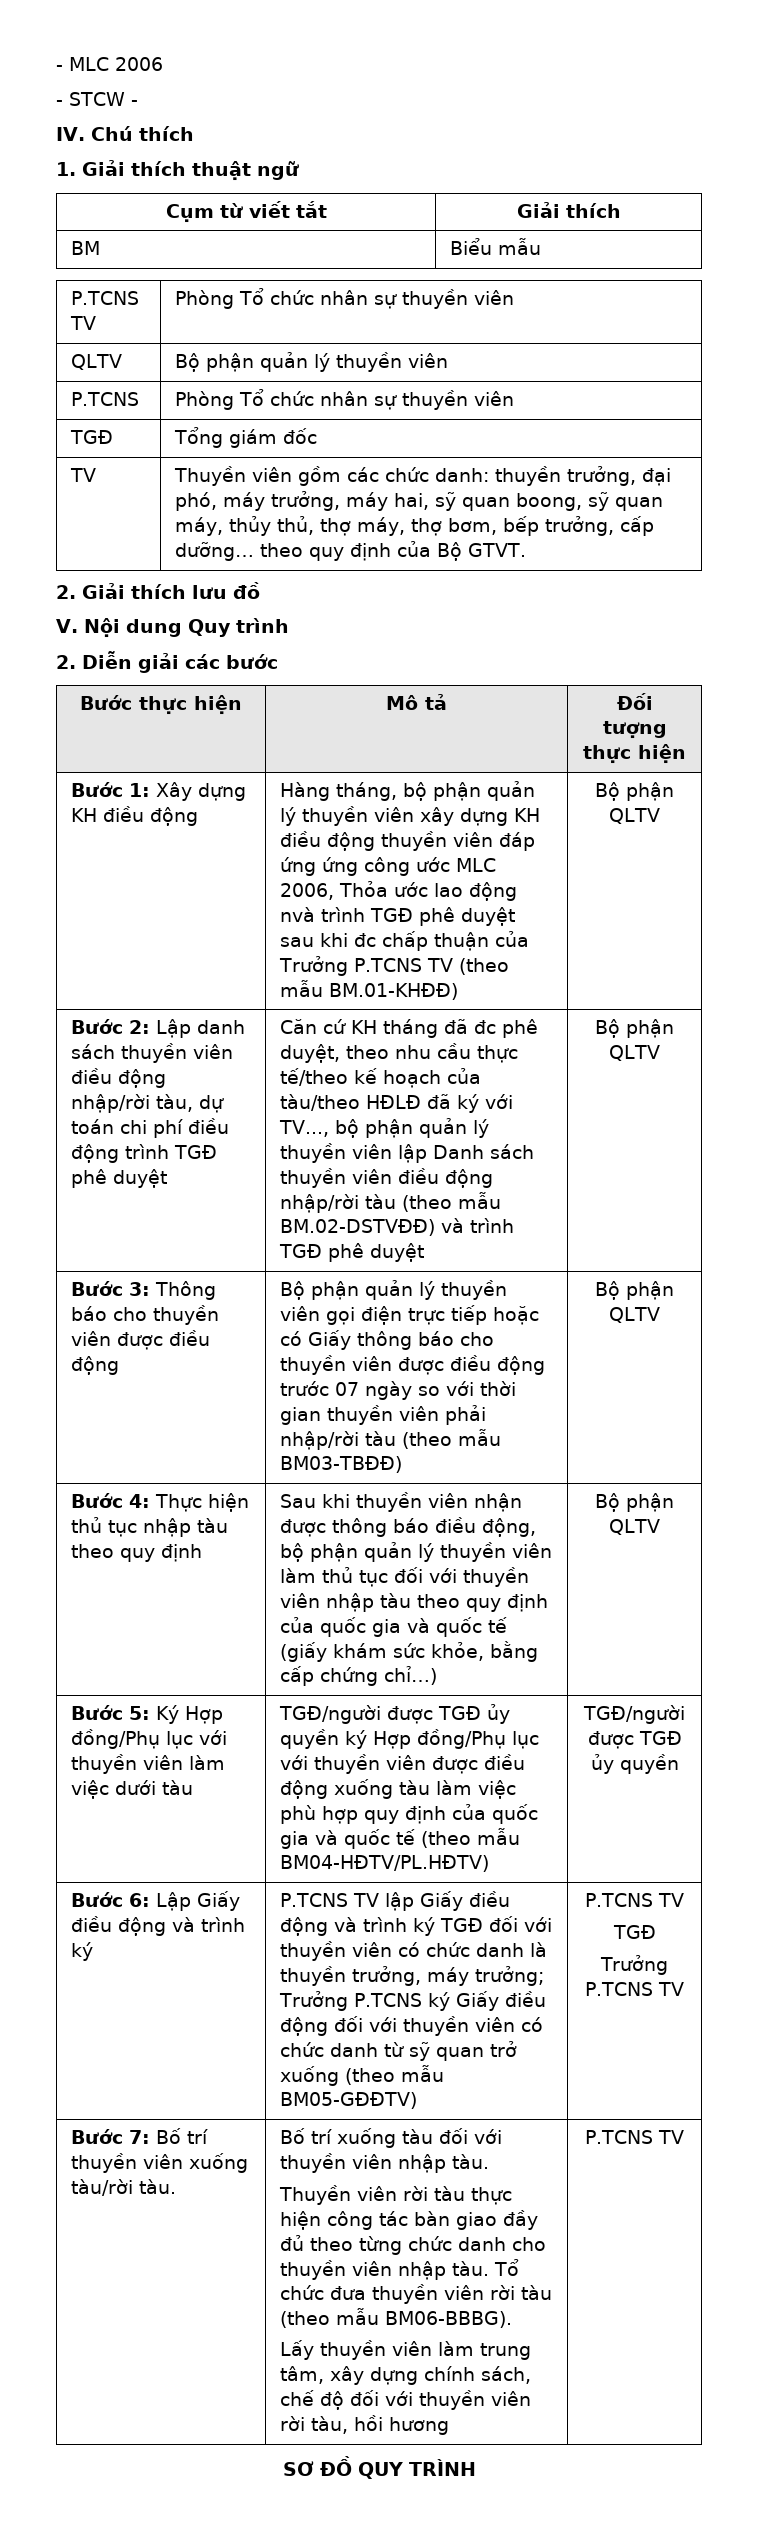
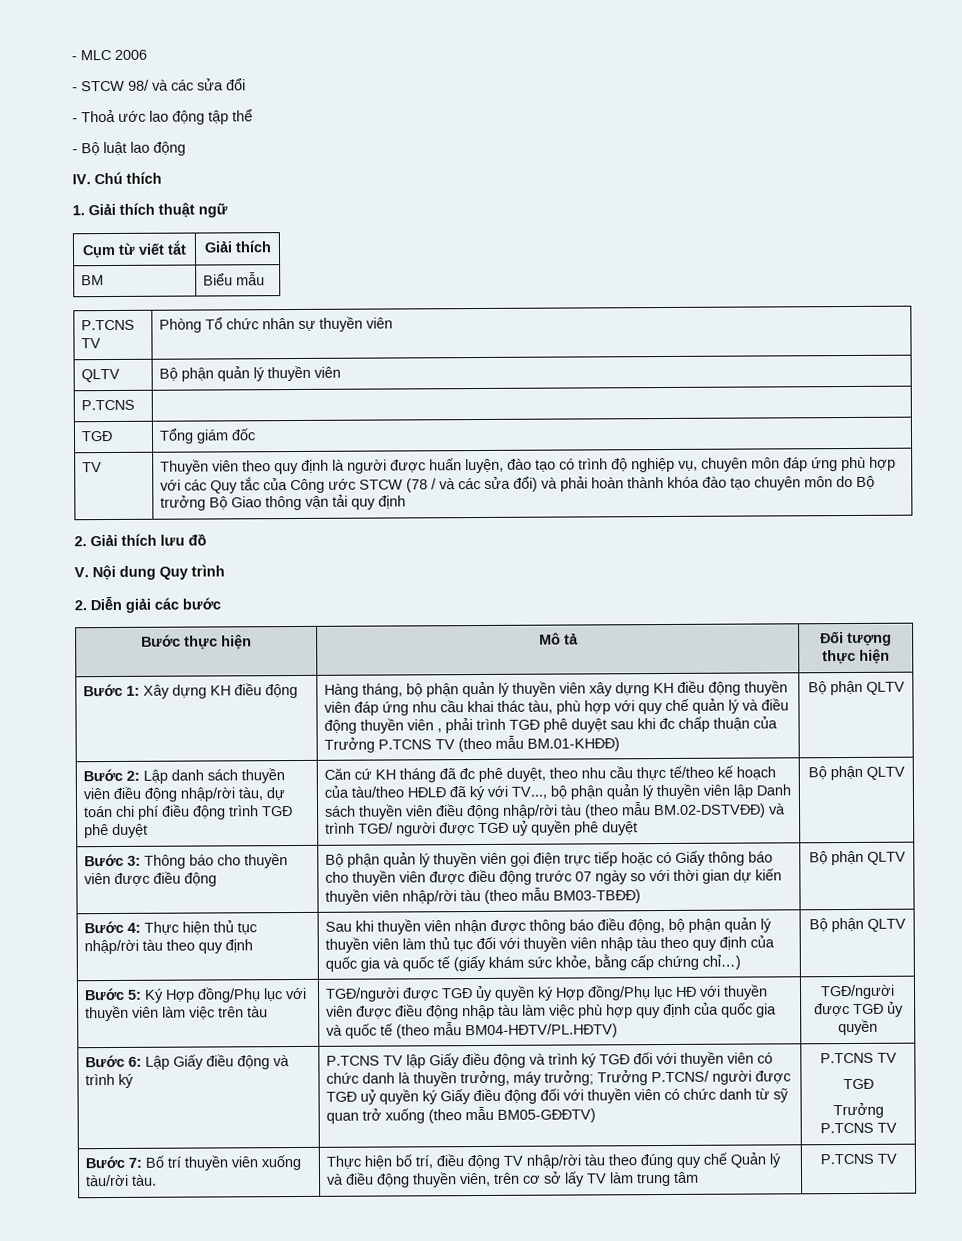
[130,100,138,106] - -> [128,78,246,91] [72,109,253,125] [72,141,186,156] 98/ và các sửa đổi // - Thoả ước lao động tập thể // - Bộ luật lao động
[175,389,515,410] Phòng Tổ chức nhân sự thuyền viên -> (135, 405) none
[298,466,672,486] [175,491,664,511] [175,516,655,536] [175,541,527,561] gồm các chức danh: thuyền trưởng, đại phó, máy trưởng, máy hai, sỹ quan boong, sỹ quan máy, thủy thủ, thợ máy, thợ bơm, bếp trưởng, cấp dưỡng… theo quy định của Bộ GTVT. -> [241,456,896,475] [159,475,875,494] [159,494,406,511] theo quy định là người được huấn luyện, đào tạo có trình độ nghiệp vụ, chuyên môn đáp ứng phù hợp với các Quy tắc của Công ước STCW (78 / và các sửa đổi) và phải hoàn thành khóa đào tạo chuyên môn do Bộ trưởng Bộ Giao thông vận tải quy định
[322,857,497,876] [280,881,518,901] [280,907,316,922] ứng công ước MLC 2006, Thỏa ước lao động nvà -> [411,698,789,715] [323,718,473,734] nhu cầu khai thác tàu, phù hợp với quy chế quản lý và điều động thuyền viên , phải
[279,1244,323,1258] TGĐ -> [357,820,571,837] TGĐ/ người được TGĐ uỷ quyền
[327,1405,487,1425] thuyền viên phải -> [732,868,782,883] [324,889,399,905] dự kiến thuyền viên
[143,1518,192,1537] nhập -> [83,939,139,955] nhập/rời
[115,1780,157,1795] dưới -> [217,1006,244,1018] trên
(540, 1740) none -> [674,986,697,997] HĐ
[334,1779,394,1799] xuống -> [461,1004,495,1020] nhập
[354,1993,423,2007] P.TCNS -> [650,1070,791,1085] [325,1089,419,1105] P.TCNS/ người được TGĐ uỷ quyền
[280,2128,503,2148] [280,2153,490,2173] [279,2185,513,2205] [280,2210,539,2230] [280,2235,547,2255] [280,2259,520,2280] [280,2284,553,2304] [280,2308,513,2328] [280,2340,532,2360] [280,2366,532,2385] [280,2390,532,2410] [280,2415,450,2435] [585,2130,684,2144] [282,2456,476,2479] Bố trí xuống tàu đối với thuyền viên nhập tàu. // Thuyền viên rời tàu thực hiện công tác bàn giao đầy đủ theo từng chức danh cho thuyền viên nhập tàu. Tổ chức đưa thuyền viên rời tàu (theo mẫu BM06-BBBG). // Lấy thuyền viên làm trung tâm, xây dựng chính sách, chế độ đối với thuyền viên rời tàu, hồi hương | P.TCNS TV // SƠ ĐỒ QUY TRÌNH -> [325,1152,781,1170] [325,1171,699,1188] [819,1153,897,1165] Thực hiện bố trí, điều động TV nhập/rời tàu theo đúng quy chế Quản lý và điều động thuyền viên, trên cơ sở lấy TV làm trung tâm | P.TCNS TV

